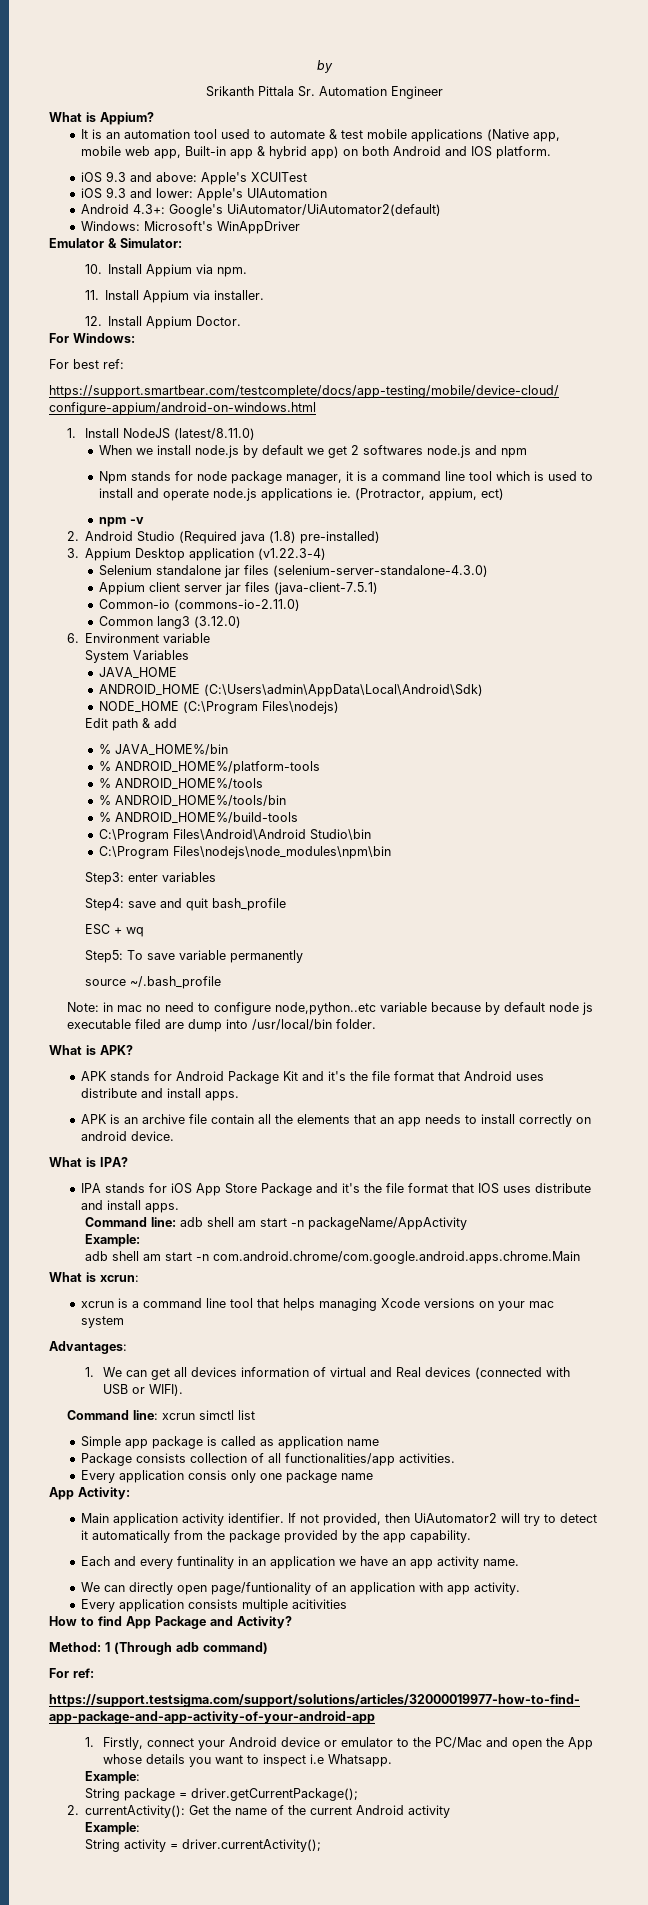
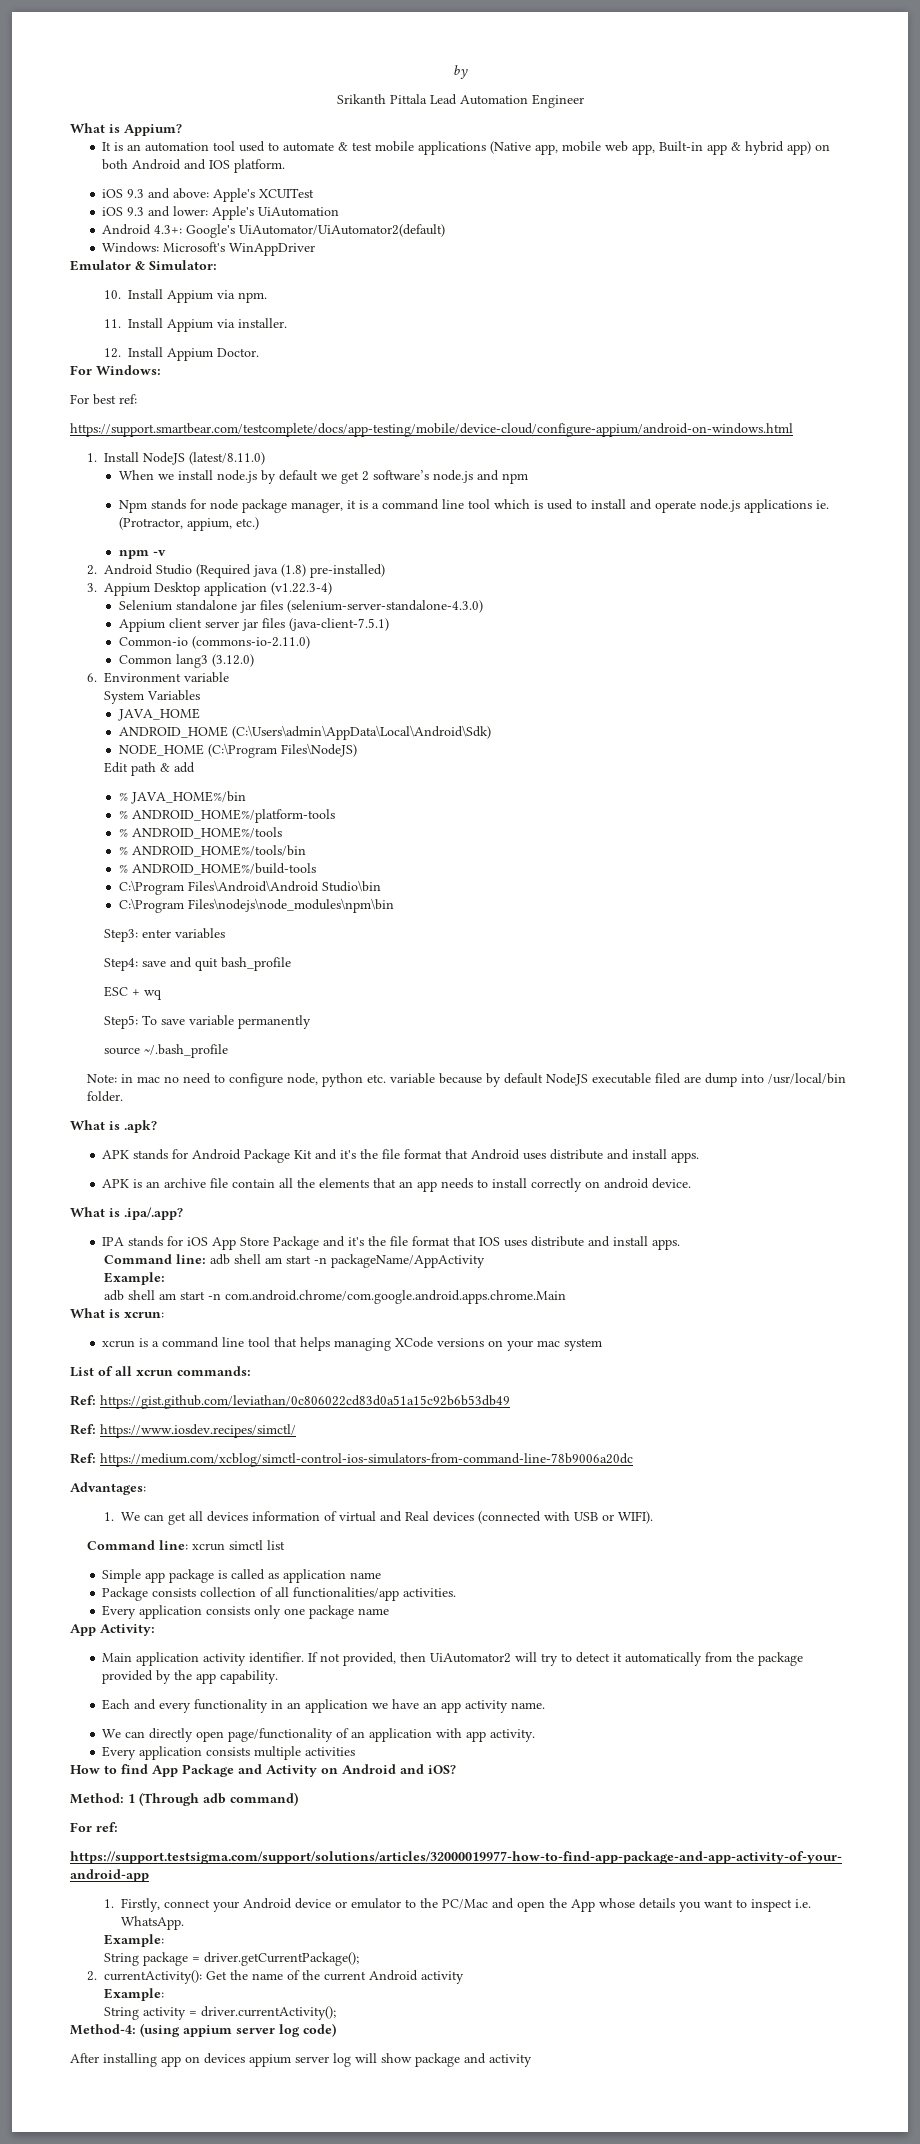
[297,86,315,97] Sr. -> [429,94,457,105] Lead
[246,188,327,198] UIAutomation -> [258,207,340,217] UiAutomation
[362,445,423,455] softwares -> [372,470,429,480] software’s
[480,488,504,500] ect) -> [235,517,259,530] etc.)
[261,701,339,714] Files\nodejs) -> [280,743,357,757] Files\NodeJS)
[275,1002,377,1015] node,python..etc -> [286,1073,386,1087] node, python etc.
[549,1002,594,1015] node js -> [545,1073,588,1086] NodeJS
[100,1045,133,1055] APK? -> [124,1120,157,1133] .apk?
[100,1157,128,1167] IPA? -> [124,1207,183,1220] .ipa/.app?
[380,1298,420,1308] Xcode -> [395,1337,434,1348] XCode
(124, 1322) none -> [70,1366,251,1377] [70,1395,510,1409] [70,1424,296,1438] [70,1453,633,1467] // List of all xcrun commands: // Ref: https://gist.github.com/leviathan/0c806022cd83d0a51a15c92b6b53db49 // Ref: https://www.iosdev.recipes/simctl/ // Ref: https://medium.com/xcblog/simctl-control-ios-simulators-from-command-line-78b9006a20dc
[187,1470,227,1480] consis -> [206,1606,251,1615] consists
[176,1556,234,1569] funtinality -> [194,1699,269,1713] functionality
[210,1582,311,1595] page/funtionality -> [228,1728,334,1742] page/functionality
[291,1599,347,1609] acitivities -> [305,1747,356,1756] activities
[237,1616,292,1629] Activity? -> [266,1764,456,1777] Activity on Android and iOS?
[310,1754,393,1767] i.e Whatsapp. -> [794,1899,811,1908] [120,1916,184,1930] i.e. WhatsApp.
(322, 1845) none -> [70,2023,336,2037] [70,2053,532,2067] // Method-4: (using appium server log code) // After installing app on devices appium server log will show package and activity

